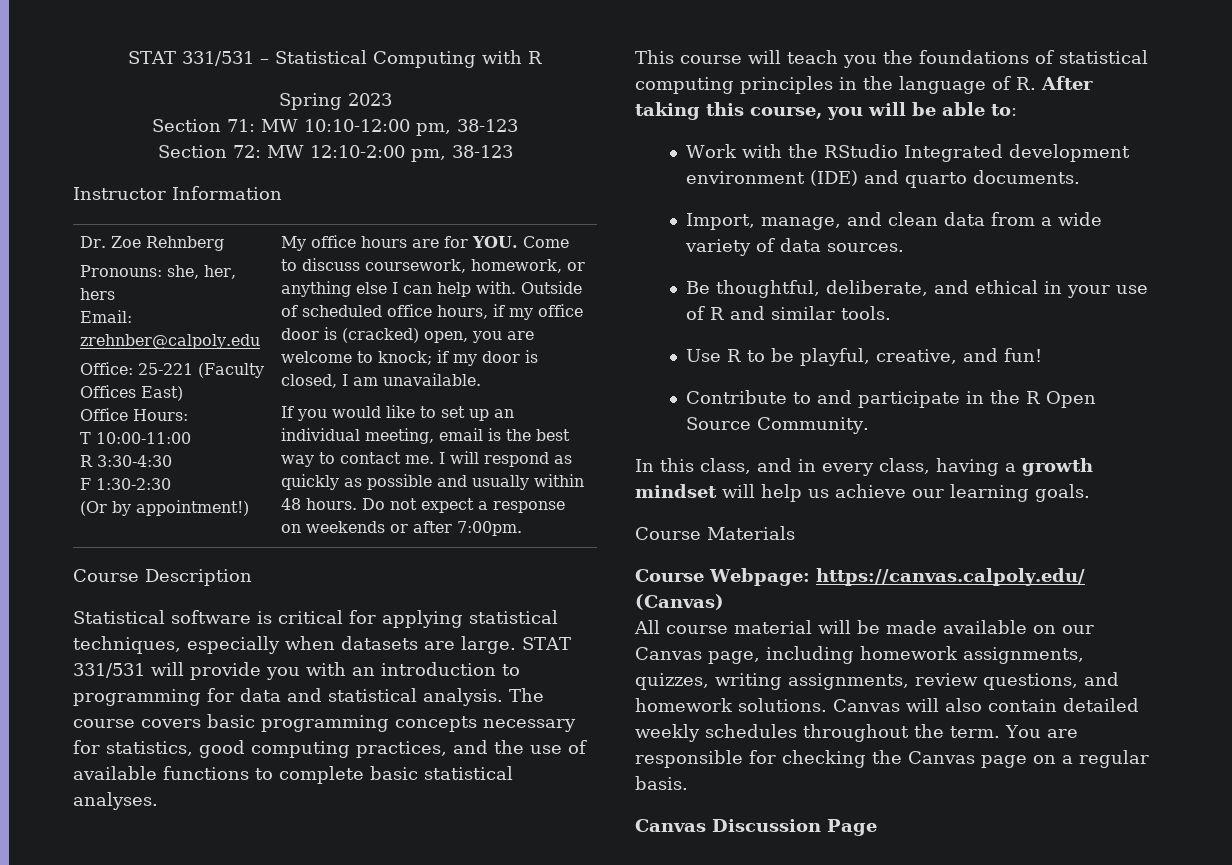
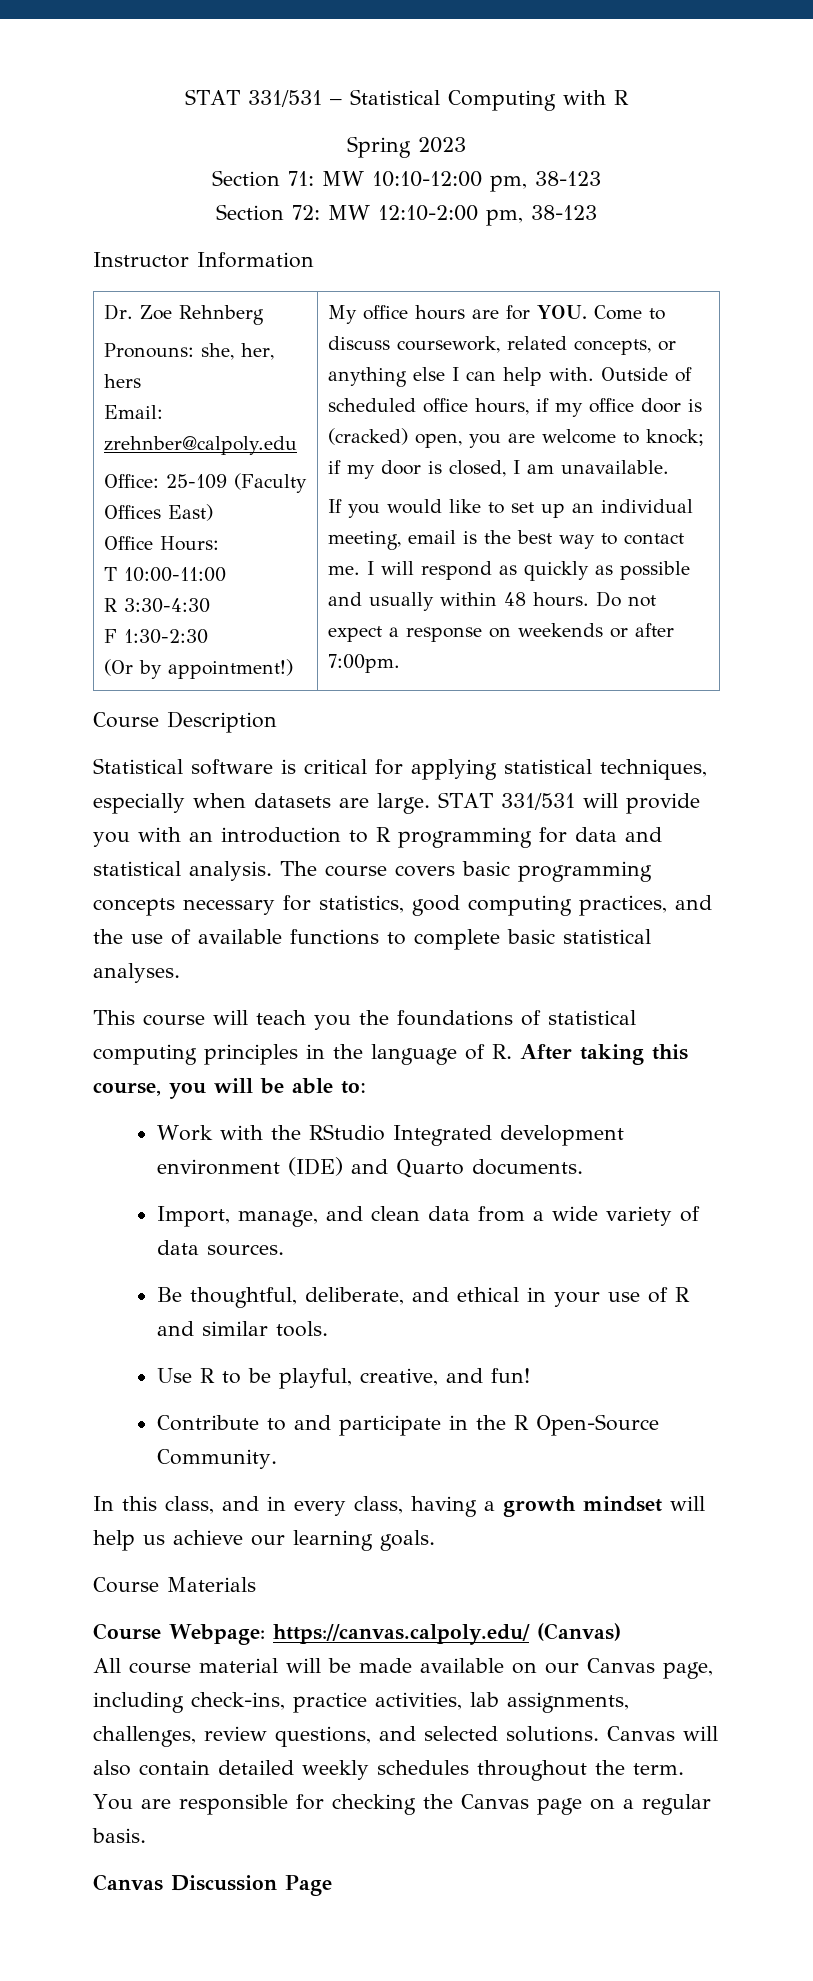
[138,363,194,375] 25-221 -> [165,474,227,489] 25-109
[471,259,563,273] homework, -> [506,336,651,355] related concepts,
(520, 670) none -> [376,827,391,842] R
[904,172,967,188] quarto -> [396,1159,465,1178] Quarto
[1045,391,1096,408] [685,417,751,430] Open Source -> [536,1414,660,1436] Open-Source
[860,646,1084,664] [635,673,909,690] homework assignments, quizzes, writing assignments, -> [191,1692,629,1713] [93,1726,196,1747] check-ins, practice activities, lab assignments, challenges,
[635,698,733,712] homework -> [424,1726,498,1741] selected

